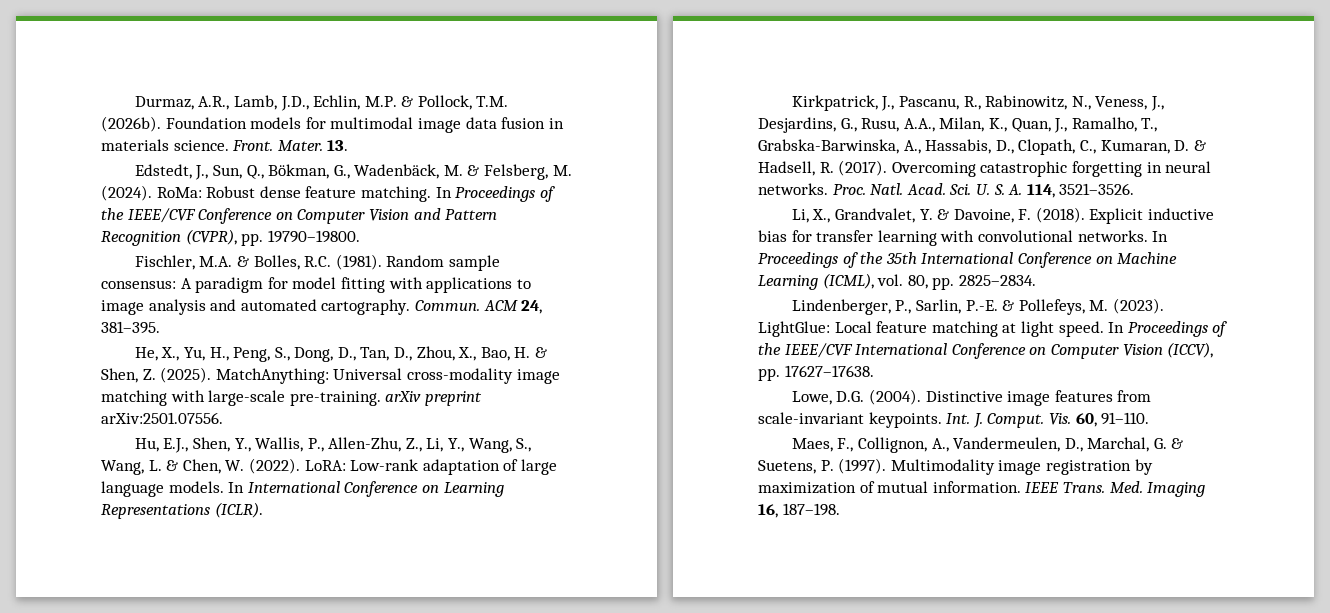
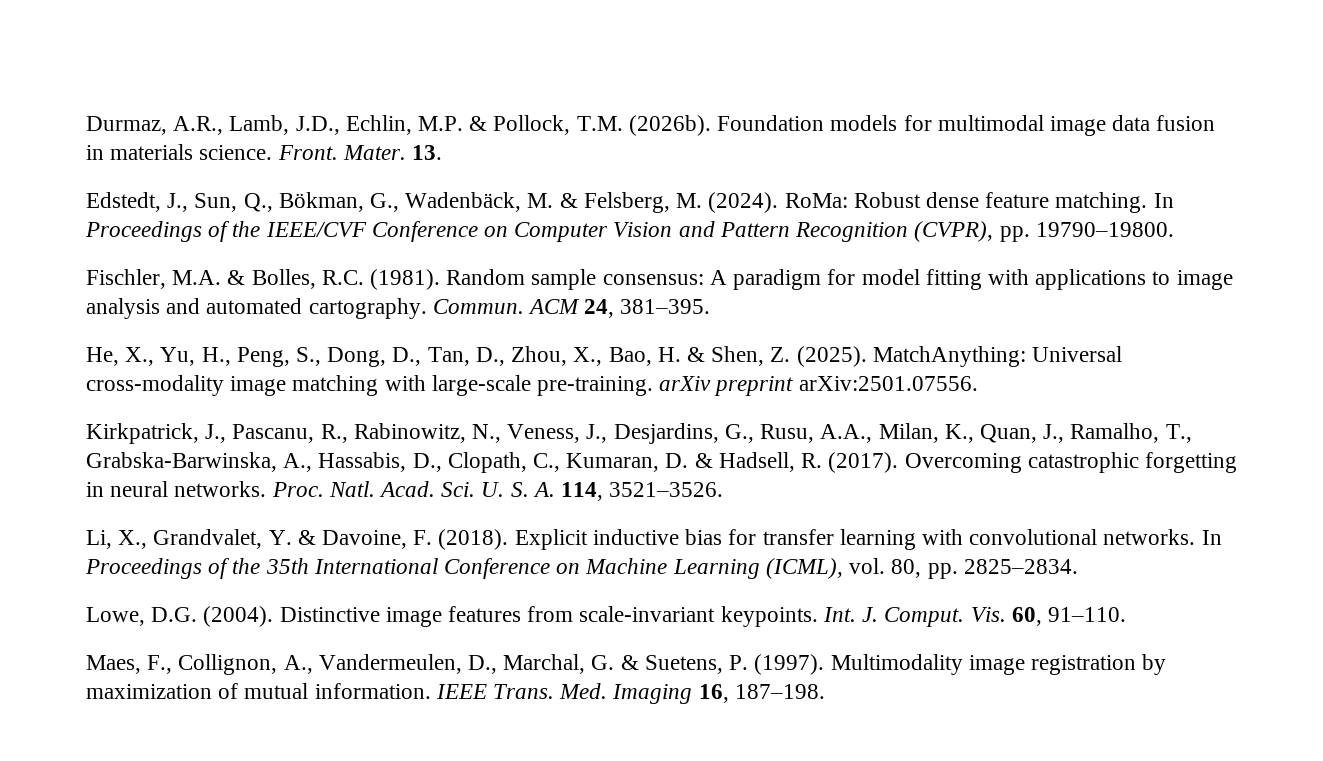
[134,437,532,453] [101,458,557,475] [101,481,504,497] [101,502,263,519] // Hu, E.J., Shen, Y., Wallis, P., Allen-Zhu, Z., Li, Y., Wang, S., Wang, L. & Chen, W. (2022). LoRA: Low-rank adaptation of large language models. In International Conference on Learning Representations (ICLR). -> (978, 383) none
[791,298,1164,315] [758,321,1228,337] [758,342,1214,359] [758,365,874,381] // Lindenberger, P., Sarlin, P.-E. & Pollefeys, M. (2023). LightGlue: Local feature matching at light speed. In Proceedings of the IEEE/CVF International Conference on Computer Vision (ICCV), pp. 17627–17638. -> (1078, 566) none

